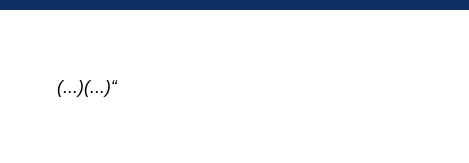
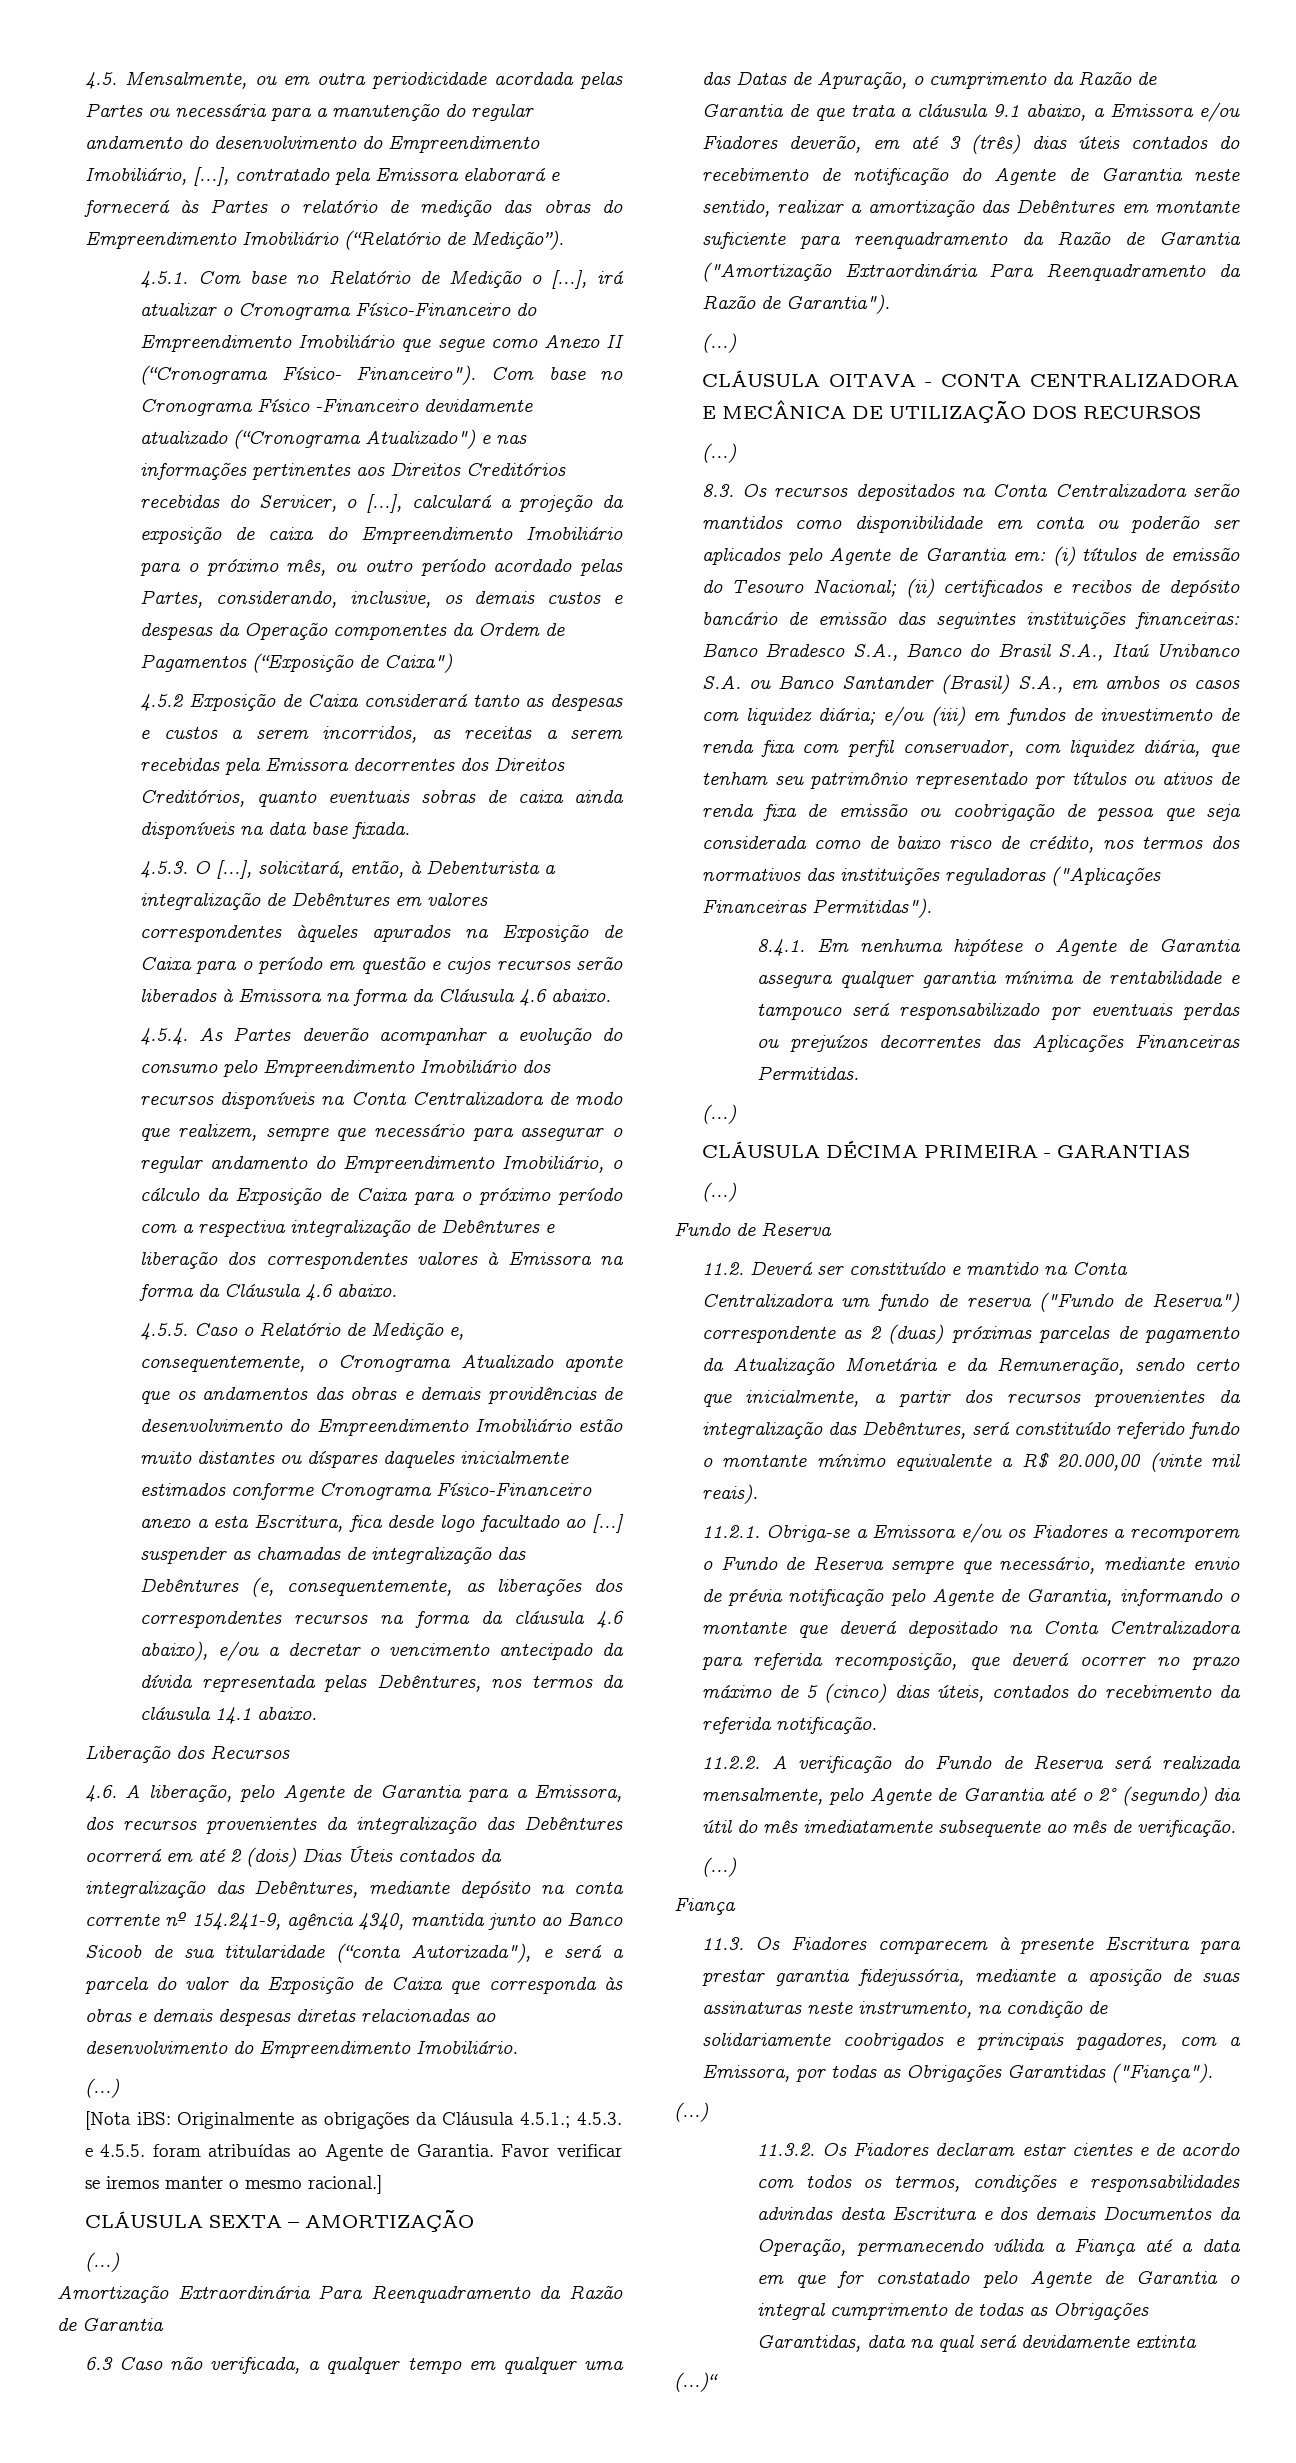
[57,80,119,97] (...)(...)“ -> [84,71,623,89] [84,103,534,121] [84,136,540,153] [84,167,560,186] [83,199,623,217] [84,230,564,250] [140,270,624,289] [140,303,538,320] [140,335,624,352] [140,365,623,385] [140,399,534,416] [140,429,528,449] [140,462,567,480] [140,494,624,513] [140,527,623,544] [140,559,623,576] [140,590,623,608] [140,623,566,640] [140,653,454,673] [140,694,623,711] [140,726,623,743] [140,757,566,775] [140,790,625,807] [140,822,411,839] [140,860,557,879] [140,892,489,910] [140,925,624,942] [140,957,624,974] [140,989,612,1006] [140,1027,623,1045] [140,1060,552,1077] [140,1092,623,1109] [140,1124,623,1141] [140,1156,623,1173] [140,1188,623,1205] [140,1219,556,1237] [140,1252,624,1269] [139,1284,398,1301] [140,1322,465,1340] [140,1355,623,1372] [140,1387,623,1404] [140,1419,623,1436] [140,1451,570,1468] [140,1483,593,1500] [140,1514,624,1533] [140,1547,527,1564] [140,1577,623,1597] [140,1611,624,1628] [140,1641,625,1661] [140,1674,625,1692] [140,1707,318,1724] [84,1745,290,1763] [84,1785,622,1802] [84,1816,623,1834] [84,1846,502,1867] [84,1880,624,1898] [84,1912,623,1930] [84,1943,624,1963] [84,1977,624,1994] [84,2009,496,2026] [84,2041,518,2058] [84,2078,120,2098] [84,2111,622,2130] [84,2144,622,2161] [84,2175,382,2194] [84,2210,474,2232] [84,2252,120,2272] [57,2285,623,2303] [57,2318,164,2331] [84,2357,624,2374] [701,71,1157,89] [701,102,1240,122] [701,134,1240,154] [701,168,1240,185] [701,199,1240,217] [701,231,1241,249] [701,262,1241,282] [701,294,890,314] [701,333,737,353] [701,370,1239,387] [701,400,1201,423] [701,443,737,463] [701,484,1240,501] [701,516,1240,533] [701,546,1240,566] [701,578,1240,598] [701,612,1240,629] [701,643,1240,661] [701,674,1240,694] [701,706,1240,726] [701,740,1240,757] [701,772,1240,789] [701,804,1241,821] [701,836,1240,853] [701,866,1161,886] [701,898,932,918] [757,939,1241,956] [757,971,1240,988] [757,1003,1240,1020] [757,1035,1240,1052] [757,1066,860,1080] [701,1104,737,1124] [701,1141,1190,1158] [701,1182,737,1202] [674,1222,832,1236] [701,1261,1128,1275] [701,1292,1240,1312] [701,1324,1240,1344] [701,1357,1240,1375] [701,1390,1241,1407] [701,1421,1240,1439] [701,1452,1240,1472] [701,1484,758,1504] [701,1523,1240,1543] [701,1556,1240,1574] [701,1589,1240,1606] [701,1621,1241,1638] [701,1653,1240,1670] [701,1683,1241,1703] [701,1717,877,1734] [701,1755,1241,1773] [701,1786,1241,1806] [701,1820,1236,1837] [701,1857,737,1877] [674,1898,736,1915] [701,1937,1241,1954] [701,1969,1240,1986] [701,2001,1108,2018] [701,2033,1241,2050] [701,2063,1213,2083] [674,2102,709,2122] [757,2143,1240,2156] [757,2175,1240,2192] [757,2206,1241,2220] [757,2239,1241,2256] [757,2271,1240,2288] [757,2303,1150,2320] [757,2335,1198,2352] [674,2372,718,2392] 4.5. Mensalmente, ou em outra periodicidade acordada pelas Partes ou necessária para a manutenção do regular andamento do desenvolvimento do Empreendimento Imobiliário, [...], contratado pela Emissora elaborará e fornecerá às Partes o relatório de medição das obras do Empreendimento Imobiliário (“Relatório de Medição”). // 4.5.1. Com base no Relatório de Medição o [...], irá atualizar o Cronograma Físico-Financeiro do Empreendimento Imobiliário que segue como Anexo II (“Cronograma Físico- Financeiro"). Com base no Cronograma Físico -Financeiro devidamente atualizado (“Cronograma Atualizado") e nas informações pertinentes aos Direitos Creditórios recebidas do Servicer, o [...], calculará a projeção da exposição de caixa do Empreendimento Imobiliário para o próximo mês, ou outro período acordado pelas Partes, considerando, inclusive, os demais custos e despesas da Operação componentes da Ordem de Pagamentos (“Exposição de Caixa") // 4.5.2 Exposição de Caixa considerará tanto as despesas e custos a serem incorridos, as receitas a serem recebidas pela Emissora decorrentes dos Direitos Creditórios, quanto eventuais sobras de caixa ainda disponíveis na data base fixada. // 4.5.3. O [...], solicitará, então, à Debenturista a integralização de Debêntures em valores correspondentes àqueles apurados na Exposição de Caixa para o período em questão e cujos recursos serão liberados à Emissora na forma da Cláusula 4.6 abaixo. // 4.5.4. As Partes deverão acompanhar a evolução do consumo pelo Empreendimento Imobiliário dos recursos disponíveis na Conta Centralizadora de modo que realizem, sempre que necessário para assegurar o regular andamento do Empreendimento Imobiliário, o cálculo da Exposição de Caixa para o próximo período com a respectiva integralização de Debêntures e liberação dos correspondentes valores à Emissora na forma da Cláusula 4.6 abaixo. // 4.5.5. Caso o Relatório de Medição e, consequentemente, o Cronograma Atualizado aponte que os andamentos das obras e demais providências de desenvolvimento do Empreendimento Imobiliário estão muito distantes ou díspares daqueles inicialmente estimados conforme Cronograma Físico-Financeiro anexo a esta Escritura, fica desde logo facultado ao [...] suspender as chamadas de integralização das Debêntures (e, consequentemente, as liberações dos correspondentes recursos na forma da cláusula 4.6 abaixo), e/ou a decretar o vencimento antecipado da dívida representada pelas Debêntures, nos termos da cláusula 14.1 abaixo. // Liberação dos Recursos // 4.6. A liberação, pelo Agente de Garantia para a Emissora, dos recursos provenientes da integralização das Debêntures ocorrerá em até 2 (dois) Dias Úteis contados da integralização das Debêntures, mediante depósito na conta corrente nº 154.241-9, agência 4340, mantida junto ao Banco Sicoob de sua titularidade (“conta Autorizada"), e será a parcela do valor da Exposição de Caixa que corresponda às obras e demais despesas diretas relacionadas ao desenvolvimento do Empreendimento Imobiliário. // (...) // [Nota iBS: Originalmente as obrigações da Cláusula 4.5.1.; 4.5.3. e 4.5.5. foram atribuídas ao Agente de Garantia. Favor verificar se iremos manter o mesmo racional.] // CLÁUSULA SEXTA – AMORTIZAÇÃO // (...) // Amortização Extraordinária Para Reenquadramento da Razão de Garantia // 6.3 Caso não verificada, a qualquer tempo em qualquer uma das Datas de Apuração, o cumprimento da Razão de Garantia de que trata a cláusula 9.1 abaixo, a Emissora e/ou Fiadores deverão, em até 3 (três) dias úteis contados do recebimento de notificação do Agente de Garantia neste sentido, realizar a amortização das Debêntures em montante suficiente para reenquadramento da Razão de Garantia ("Amortização Extraordinária Para Reenquadramento da Razão de Garantia"). // (...) // CLÁUSULA OITAVA - CONTA CENTRALIZADORA E MECÂNICA DE UTILIZAÇÃO DOS RECURSOS // (...) // 8.3. Os recursos depositados na Conta Centralizadora serão mantidos como disponibilidade em conta ou poderão ser aplicados pelo Agente de Garantia em: (i) títulos de emissão do Tesouro Nacional; (ii) certificados e recibos de depósito bancário de emissão das seguintes instituições financeiras: Banco Bradesco S.A., Banco do Brasil S.A., Itaú Unibanco S.A. ou Banco Santander (Brasil) S.A., em ambos os casos com liquidez diária; e/ou (iii) em fundos de investimento de renda fixa com perfil conservador, com liquidez diária, que tenham seu patrimônio representado por títulos ou ativos de renda fixa de emissão ou coobrigação de pessoa que seja considerada como de baixo risco de crédito, nos termos dos normativos das instituições reguladoras ("Aplicações Financeiras Permitidas"). // 8.4.1. Em nenhuma hipótese o Agente de Garantia assegura qualquer garantia mínima de rentabilidade e tampouco será responsabilizado por eventuais perdas ou prejuízos decorrentes das Aplicações Financeiras Permitidas. // (...) // CLÁUSULA DÉCIMA PRIMEIRA - GARANTIAS // (...) // Fundo de Reserva // 11.2. Deverá ser constituído e mantido na Conta Centralizadora um fundo de reserva ("Fundo de Reserva") correspondente as 2 (duas) próximas parcelas de pagamento da Atualização Monetária e da Remuneração, sendo certo que inicialmente, a partir dos recursos provenientes da integralização das Debêntures, será constituído referido fundo o montante mínimo equivalente a R$ 20.000,00 (vinte mil reais). // 11.2.1. Obriga-se a Emissora e/ou os Fiadores a recomporem o Fundo de Reserva sempre que necessário, mediante envio de prévia notificação pelo Agente de Garantia, informando o montante que deverá depositado na Conta Centralizadora para referida recomposição, que deverá ocorrer no prazo máximo de 5 (cinco) dias úteis, contados do recebimento da referida notificação. // 11.2.2. A verificação do Fundo de Reserva será realizada mensalmente, pelo Agente de Garantia até o 2° (segundo) dia útil do mês imediatamente subsequente ao mês de verificação. // (...) // Fiança // 11.3. Os Fiadores comparecem à presente Escritura para prestar garantia fidejussória, mediante a aposição de suas assinaturas neste instrumento, na condição de solidariamente coobrigados e principais pagadores, com a Emissora, por todas as Obrigações Garantidas ("Fiança"). // (...) // 11.3.2. Os Fiadores declaram estar cientes e de acordo com todos os termos, condições e responsabilidades advindas desta Escritura e dos demais Documentos da Operação, permanecendo válida a Fiança até a data em que for constatado pelo Agente de Garantia o integral cumprimento de todas as Obrigações Garantidas, data na qual será devidamente extinta // (...)“

